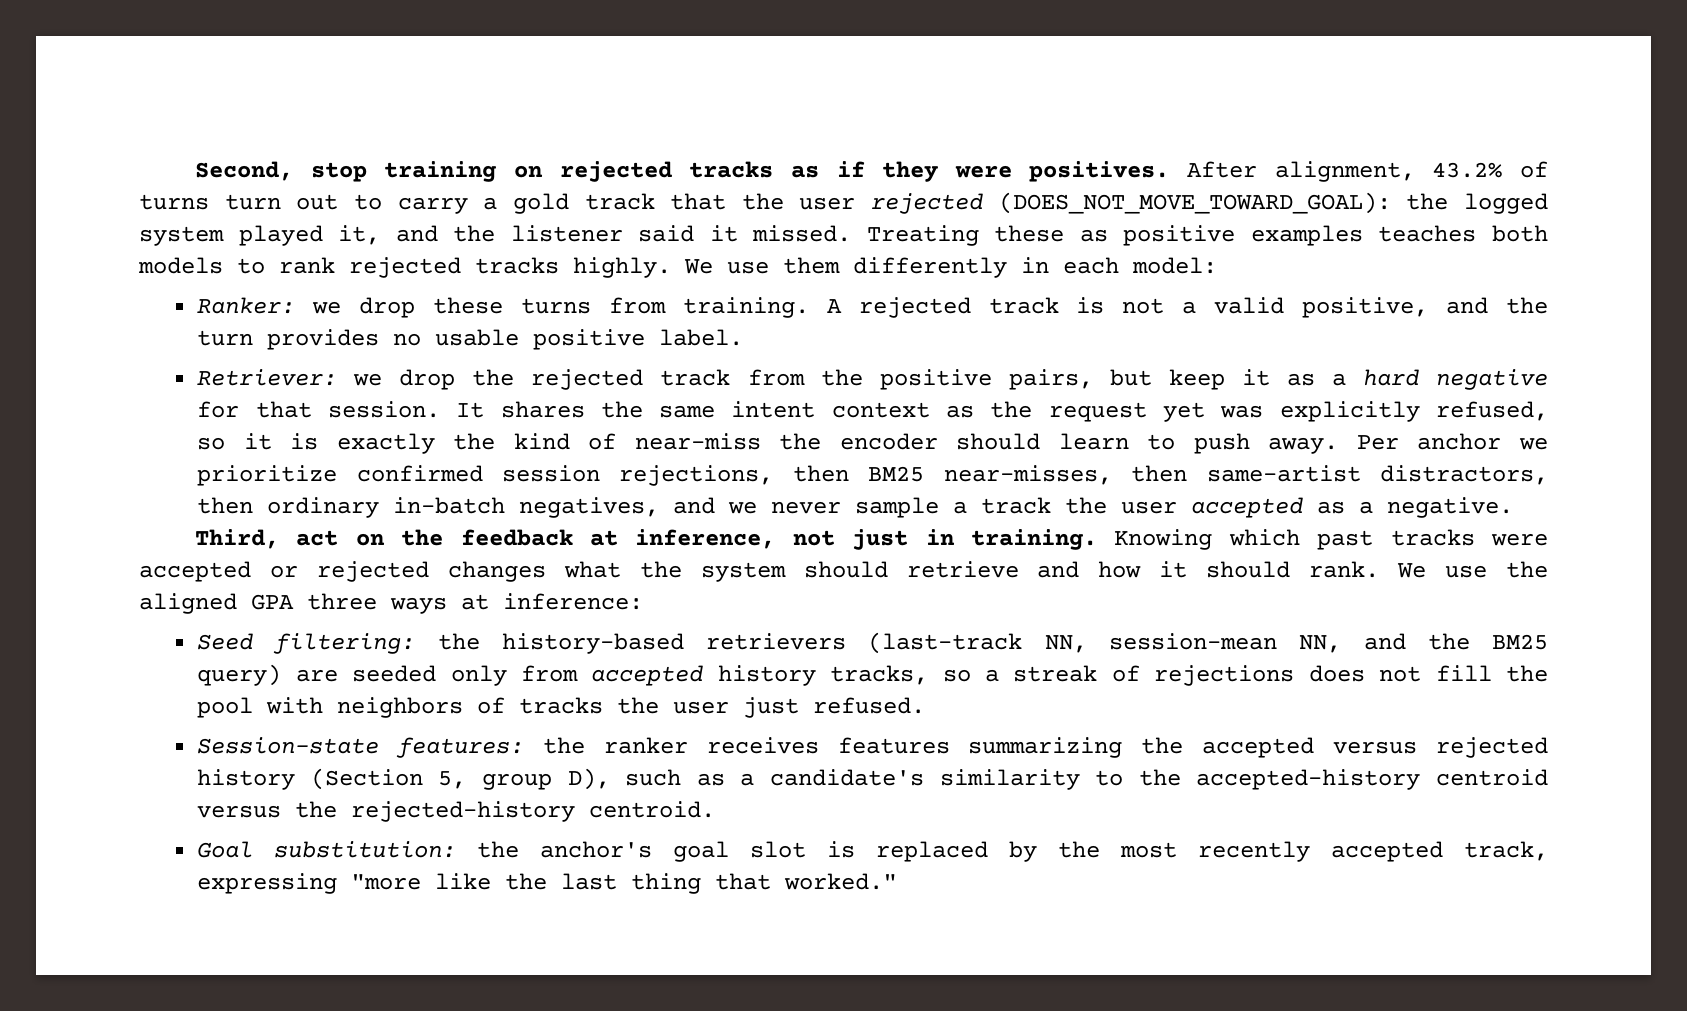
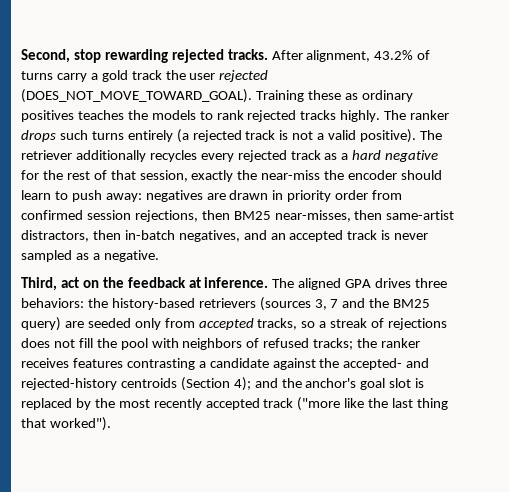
[384,161,1170,182] training on rejected tracks as if they were positives. -> [104,49,268,63] rewarding rejected tracks.
[224,194,382,210] turn out to -> (53, 75) none
[670,193,727,210] that -> (162, 75) none
[998,192,1548,214] [139,225,1548,246] (DOES_NOT_MOVE_TOWARD_GOAL): the logged system played it, and the listener said it missed. Treating these as positive examples teaches both -> [21,89,413,103] [21,110,148,122] (DOES_NOT_MOVE_TOWARD_GOAL). Training these as ordinary positives teaches the
[684,257,1217,278] [197,297,842,318] We use them differently in each model: // Ranker: we drop these turns from training. A -> [384,110,450,120] [21,129,189,143] The ranker drops such turns entirely (a
[1302,297,1548,318] [197,329,744,350] [197,369,1270,390] positive, and the turn provides no usable positive label. // Retriever: we drop the rejected track from the positive pairs, but keep it -> [360,129,442,143] [21,150,321,162] positive). The retriever additionally recycles every rejected track
[255,401,1548,422] [197,433,617,454] that session. It shares the same intent context as the request yet was explicitly refused, so it is exactly the kind of -> [42,170,258,182] the rest of that session, exactly the
[1268,433,1548,454] [197,465,338,486] away. Per anchor we prioritize -> [105,190,403,202] away: negatives are drawn in priority order from
[267,497,380,518] ordinary -> (121, 235) none
[728,497,1304,518] we never sample a track the user accepted -> [270,230,429,242] [21,250,72,262] an accepted track is never sampled
[635,529,1548,550] [139,561,1548,582] [139,593,643,614] [197,632,1342,654] inference, not just in training. Knowing which past tracks were accepted or rejected changes what the system should retrieve and how it should rank. We use the aligned GPA three ways at inference: // Seed filtering: the history-based retrievers (last-track NN, session-mean NN, -> [204,277,448,290] [21,297,339,311] inference. The aligned GPA drives three behaviors: the history-based retrievers (sources 3, 7
[717,665,816,686] history -> (254, 324) none
[519,697,926,718] [197,737,1549,758] [197,768,1548,790] [197,801,716,822] [197,841,457,858] tracks the user just refused. // Session-state features: the ranker receives features summarizing the accepted versus rejected history (Section 5, group D), such as a candidate's similarity to the accepted-history centroid versus the rejected-history centroid. // Goal substitution: -> [263,338,421,350] [21,358,430,370] [21,377,278,391] refused tracks; the ranker receives features contrasting a candidate against the accepted- and rejected-history centroids (Section 4); and
[1464,841,1549,861] [197,873,422,894] track, expressing "more -> [263,397,341,411] track ("more
[784,873,898,890] worked." -> [49,417,111,431] worked").

